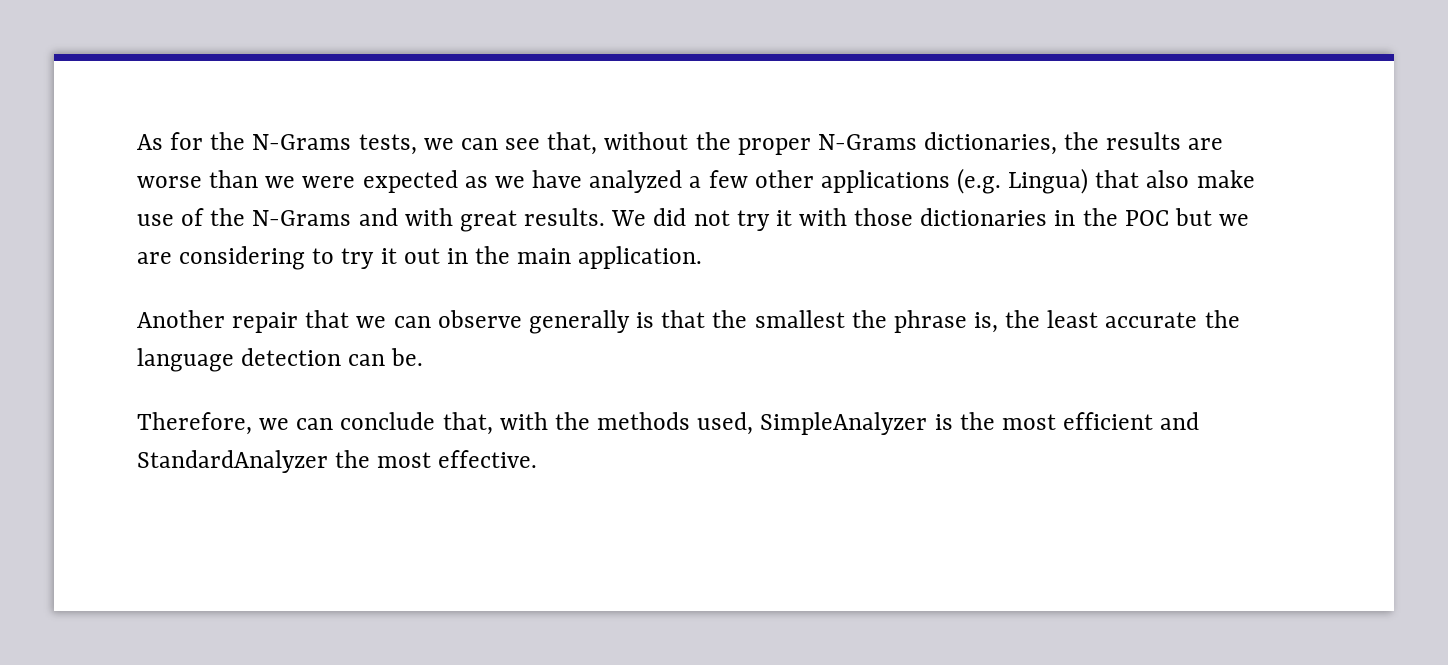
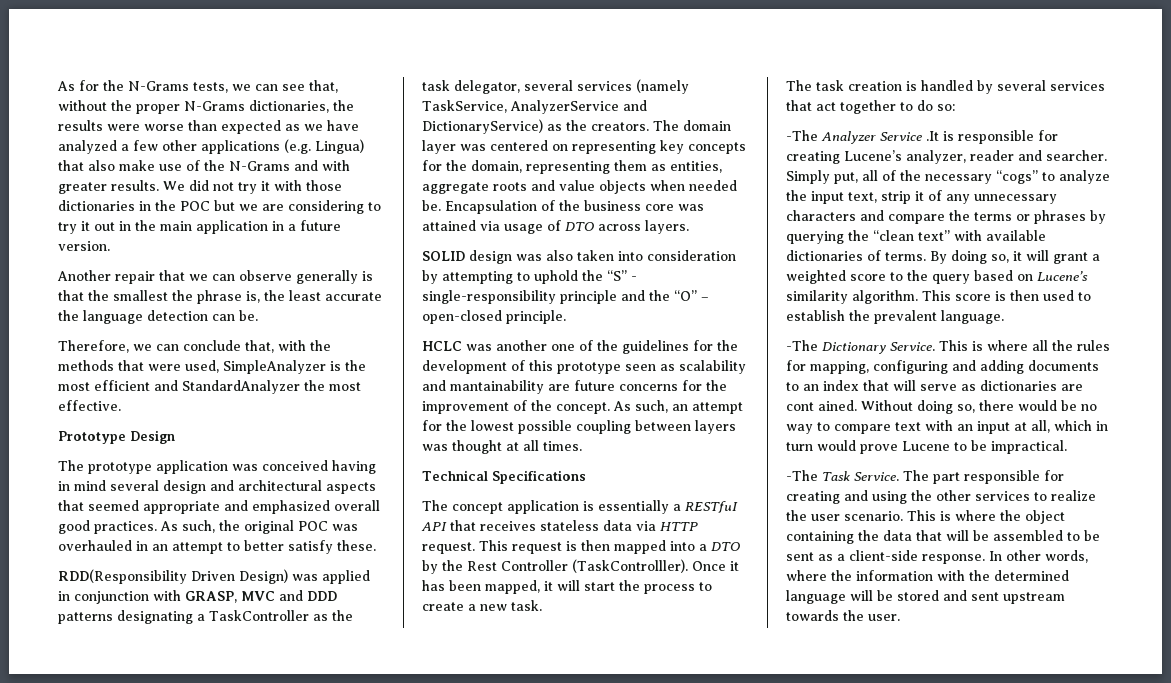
[1188,138,1224,150] are -> [107,124,140,131] were
[265,176,356,188] we were -> (217, 125) none
[459,210,517,232] great -> [58,182,107,194] greater
[578,246,703,269] application. -> [196,220,341,234] [58,241,110,251] application in a future version.
(691, 421) none -> [118,360,181,371] that were
(538, 459) none -> [58,430,175,444] [58,460,376,474] [58,480,376,494] [58,500,380,514] [58,520,358,534] [58,540,376,554] [58,569,370,584] [58,590,337,604] [58,610,353,624] [422,79,689,94] [422,100,647,114] [422,119,731,134] [422,140,746,154] [422,160,722,174] [422,180,737,194] [422,200,704,214] [422,220,689,234] [422,250,736,264] [422,270,637,284] [422,290,709,304] [422,310,566,324] [422,340,738,354] [422,360,746,374] [422,380,727,394] [422,400,743,414] [422,420,736,434] [422,440,582,454] [422,470,586,484] [422,500,738,514] [421,520,698,531] [422,540,740,554] [422,559,739,574] [422,580,712,594] [422,600,542,611] [786,80,1105,94] [786,100,955,114] [786,130,1058,144] [786,150,1107,164] [786,170,1110,184] [786,190,1057,204] [786,210,1106,224] [786,230,1046,244] [786,250,1100,264] [786,270,1088,284] [786,290,1091,304] [786,310,1004,324] [786,340,1110,354] [786,360,1099,374] [786,380,1083,391] [786,400,1097,414] [786,420,1108,434] [786,440,1067,454] [786,470,1064,484] [786,490,1096,504] [786,510,1065,524] [786,530,1100,544] [786,550,1088,564] [786,570,1069,581] [786,590,1065,604] [786,610,900,621] // Prototype Design // The prototype application was conceived having in mind several design and architectural aspects that seemed appropriate and emphasized overall good practices. As such, the original POC was overhauled in an attempt to better satisfy these. // RDD(Responsibility Driven Design) was applied in conjunction with GRASP, MVC and DDD patterns designating a TaskController as the task delegator, several services (namely TaskService, AnalyzerService and DictionaryService) as the creators. The domain layer was centered on representing key concepts for the domain, representing them as entities, aggregate roots and value objects when needed be. Encapsulation of the business core was attained via usage of DTO across layers. // SOLID design was also taken into consideration by attempting to uphold the “S” - single-responsibility principle and the “O” – open-closed principle. // HCLC was another one of the guidelines for the development of this prototype seen as scalability and mantainability are future concerns for the improvement of the concept. As such, an attempt for the lowest possible coupling between layers was thought at all times. // Technical Specifications // The concept application is essentially a RESTfuI API that receives stateless data via HTTP request. This request is then mapped into a DTO by the Rest Controller (TaskControlller). Once it has been mapped, it will start the process to create a new task. // The task creation is handled by several services that act together to do so: // -The Analyzer Service .It is responsible for creating Lucene’s analyzer, reader and searcher. Simply put, all of the necessary “cogs” to analyze the input text, strip it of any unnecessary characters and compare the terms or phrases by querying the “clean text” with available dictionaries of terms. By doing so, it will grant a weighted score to the query based on Lucene’s similarity algorithm. This score is then used to establish the prevalent language. // -The Dictionary Service. This is where all the rules for mapping, configuring and adding documents to an index that will serve as dictionaries are cont ained. Without doing so, there would be no way to compare text with an input at all, which in turn would prove Lucene to be impractical. // -The Task Service. The part responsible for creating and using the other services to realize the user scenario. This is where the object containing the data that will be assembled to be sent as a client-side response. In other words, where the information with the determined language will be stored and sent upstream towards the user.

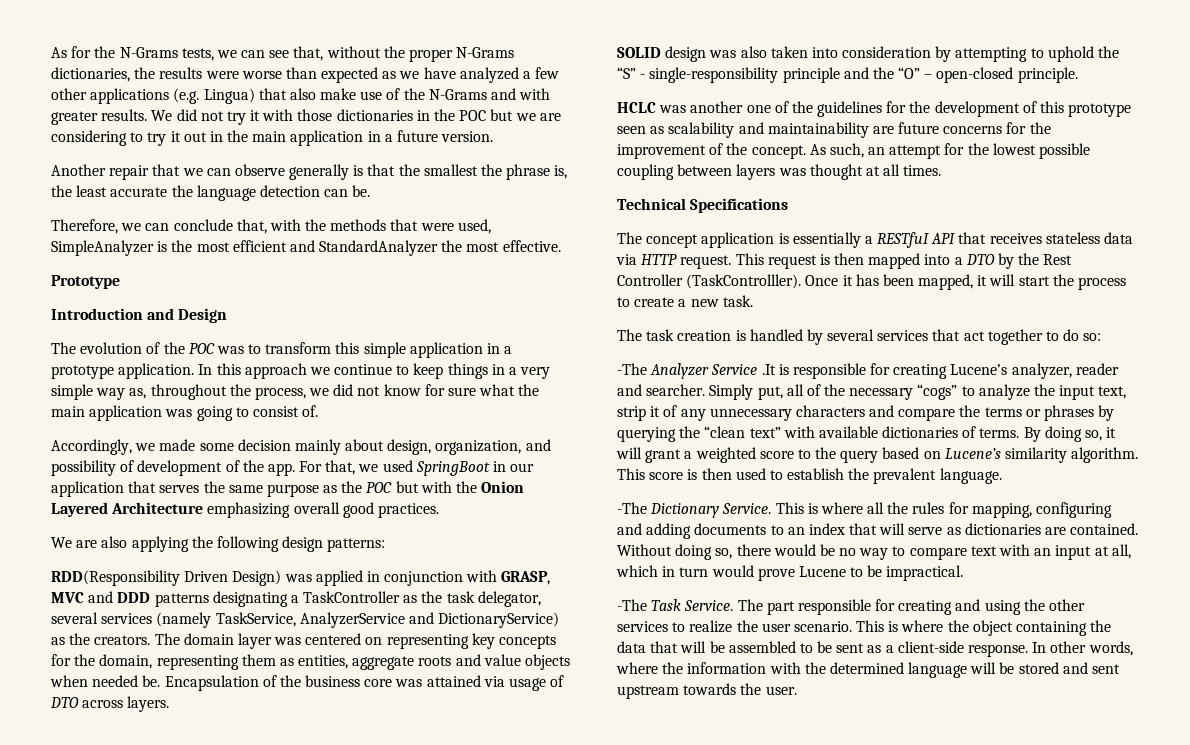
(126, 437) none -> [51,308,175,320] // Introduction and
[88,460,376,474] [58,480,376,494] [58,500,380,514] [58,520,358,534] [58,540,376,554] prototype application was conceived having in mind several design and architectural aspects that seemed appropriate and emphasized overall good practices. As such, the original POC was overhauled in an attempt to better satisfy these. -> [80,342,513,358] [51,363,551,379] [51,384,540,400] [51,405,319,421] [51,439,551,455] [51,460,535,476] [51,481,525,497] [51,502,439,518] [51,536,386,552] evolution of the POC was to transform this simple application in a prototype application. In this approach we continue to keep things in a very simple way as, throughout the process, we did not know for sure what the main application was going to consist of. // Accordingly, we made some decision mainly about design, organization, and possibility of development of the app. For that, we used SpringBoot in our application that serves the same purpose as the POC but with the Onion Layered Architecture emphasizing overall good practices. // We are also applying the following design patterns:
[450,380,544,394] mantainability -> [767,122,869,138] maintainability
[786,400,857,411] cont ained. -> [1070,523,1139,535] contained.

